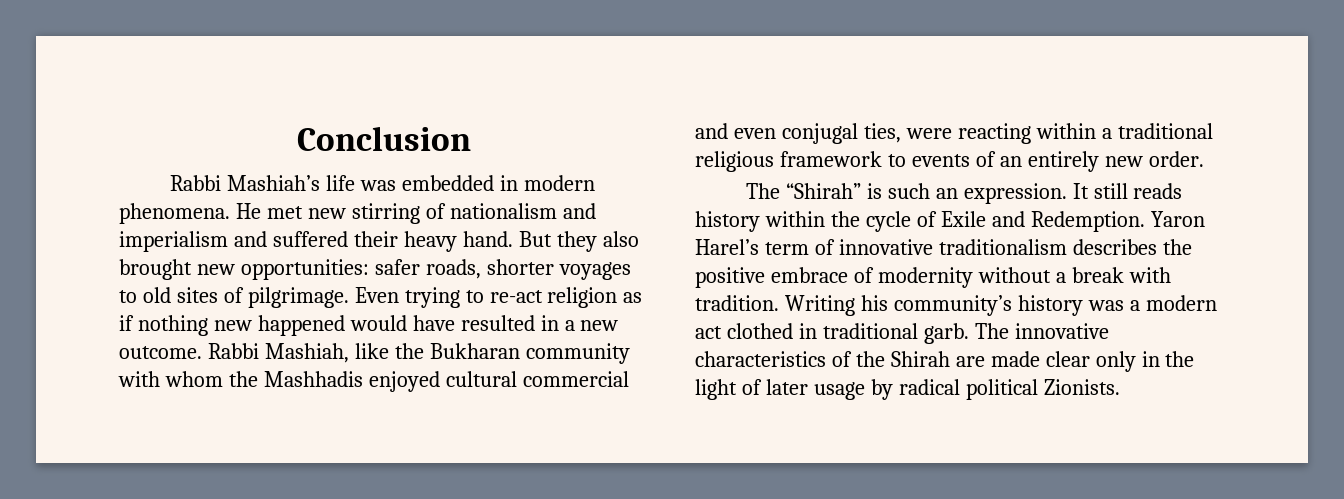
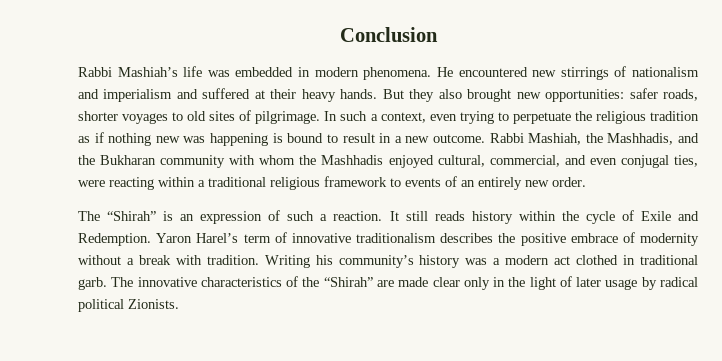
[266,203,420,224] met new stirring -> [458,67,609,80] encountered new stirrings
(348, 239) none -> [254,90,265,99] at
[462,231,513,247] hand. -> [340,89,378,99] hands.
[354,287,643,308] [119,315,535,336] Even trying to re-act religion as if nothing new happened would have resulted -> [324,111,699,124] [78,132,375,146] In such a context, even trying to perpetuate the religious tradition as if nothing new was happening is bound to result
[354,343,389,359] like -> [585,133,699,145] the Mashhadis, and
[445,371,629,387] cultural commercial -> [437,155,560,167] cultural, commercial,
[887,183,1067,204] such an expression. -> [180,210,383,224] an expression of such a reaction.
[890,351,950,367] Shirah -> [323,277,373,287] “Shirah”

